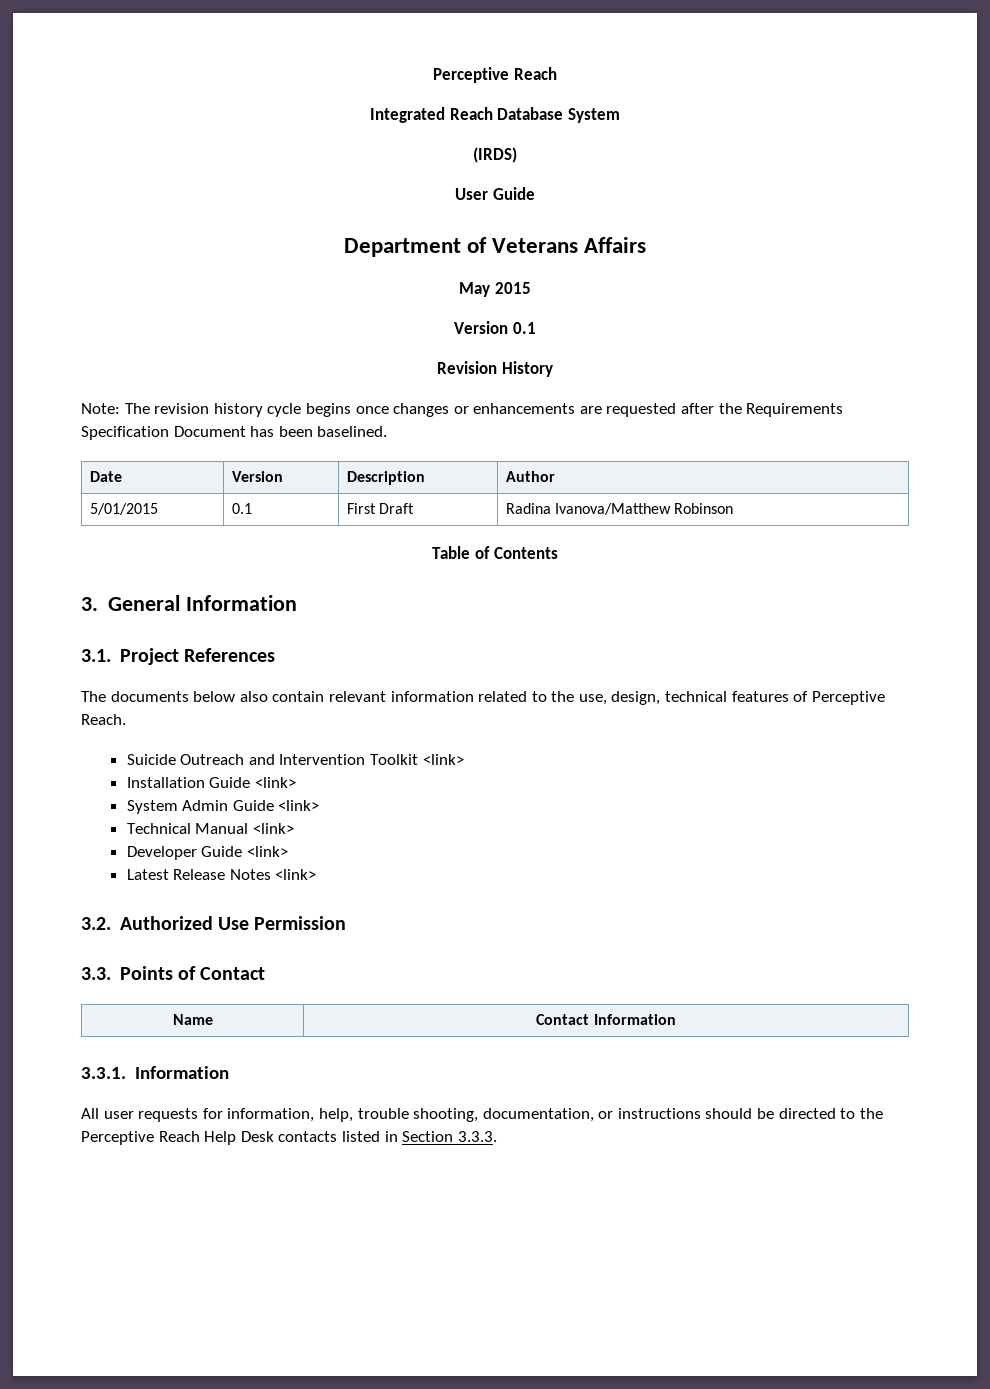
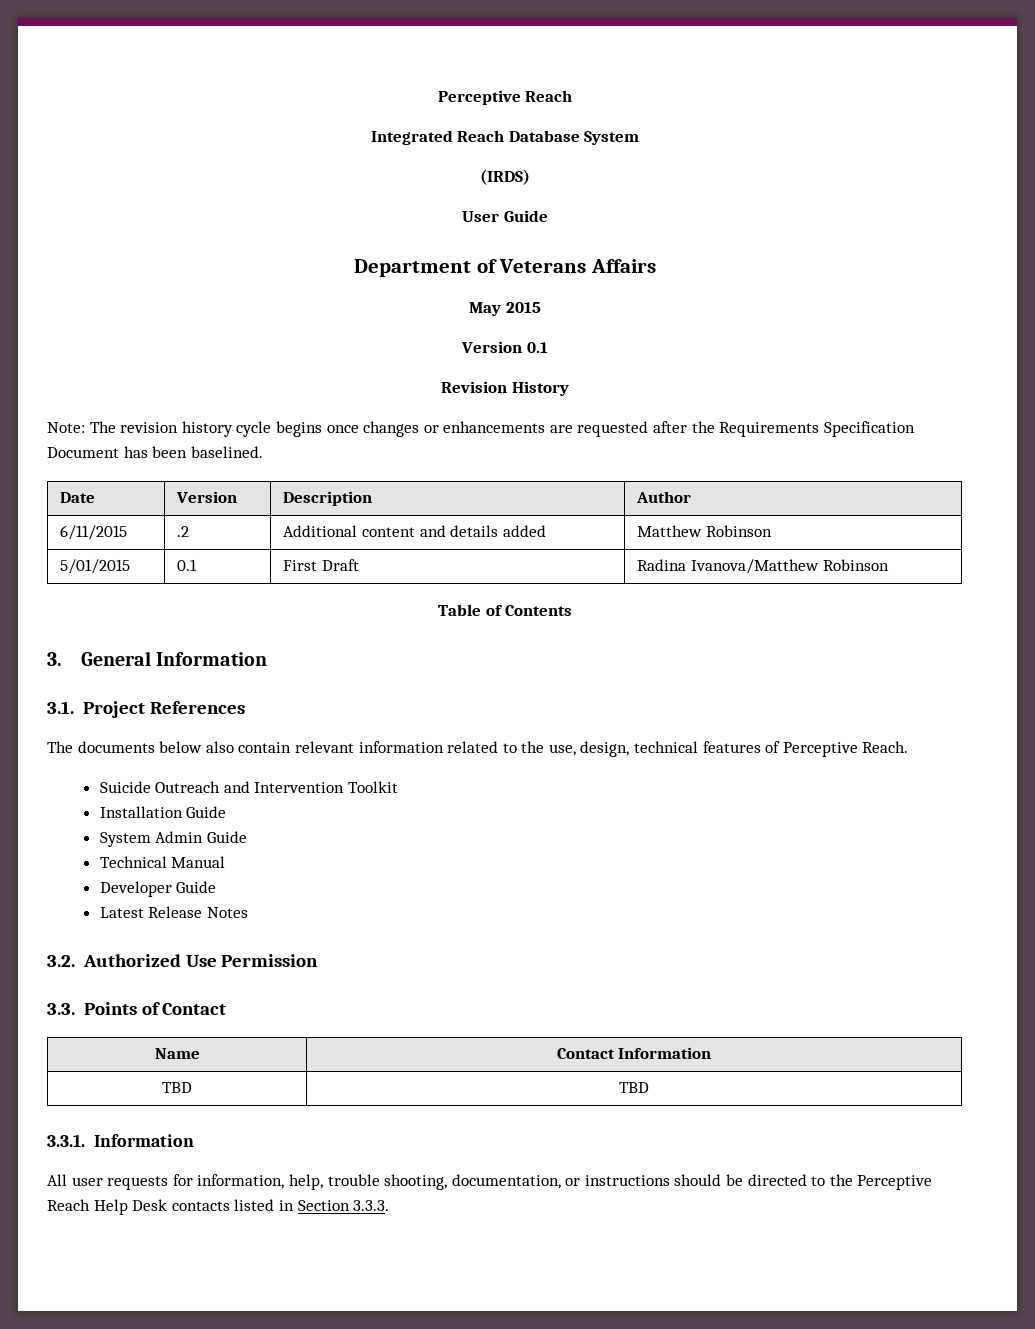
(555, 476) none -> [60,525,128,540] [177,526,190,537] [283,525,546,537] [637,525,773,537] // 6/11/2015 | .2 | Additional content and details added | Matthew Robinson
[422,754,464,765] <link> -> (399, 787) none
[254,777,296,788] <link> -> (227, 812) none
[278,800,320,811] <link> -> (247, 837) none
[252,823,294,834] <link> -> (226, 862) none
[246,846,288,857] <link> -> (217, 887) none
[275,869,317,880] <link> -> (248, 912) none
(676, 1019) none -> [162,1082,192,1093] [619,1082,649,1093] // TBD | TBD

